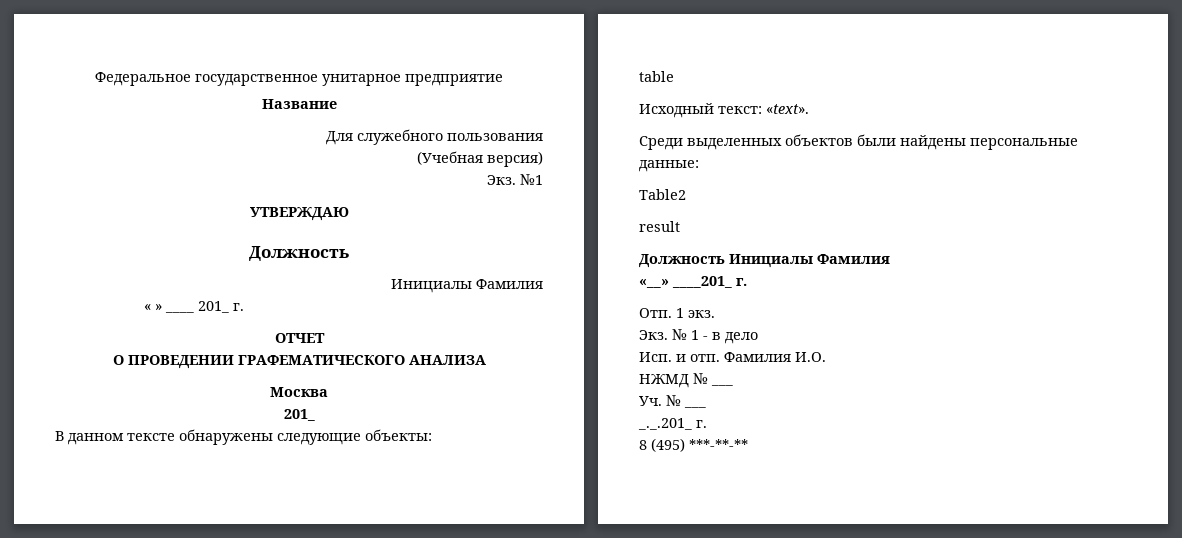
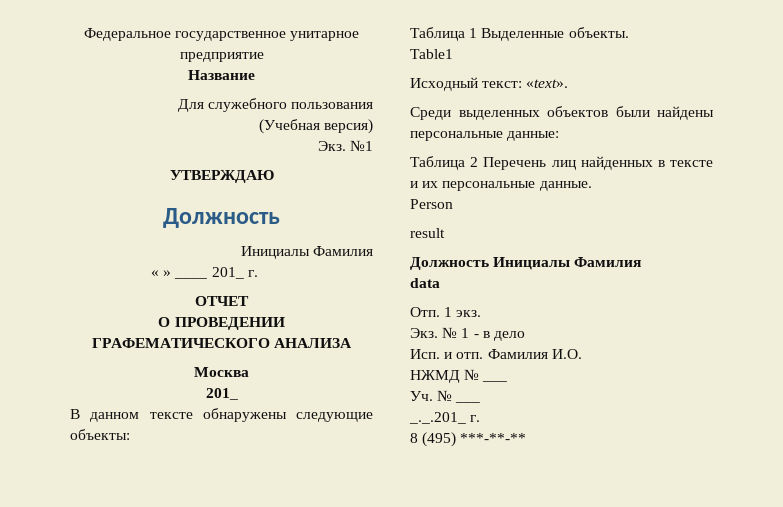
[639,71,674,82] table -> [410,27,629,41] [410,49,453,59] Таблица 1 Выделенные объекты. // Table1
[639,189,686,200] Table2 -> [410,156,713,170] [410,181,592,191] [410,199,453,209] Таблица 2 Перечень лиц найденных в тексте и их персональные данные. // Person
[639,276,747,288] «__» ____201_ г. -> [410,278,440,288] data

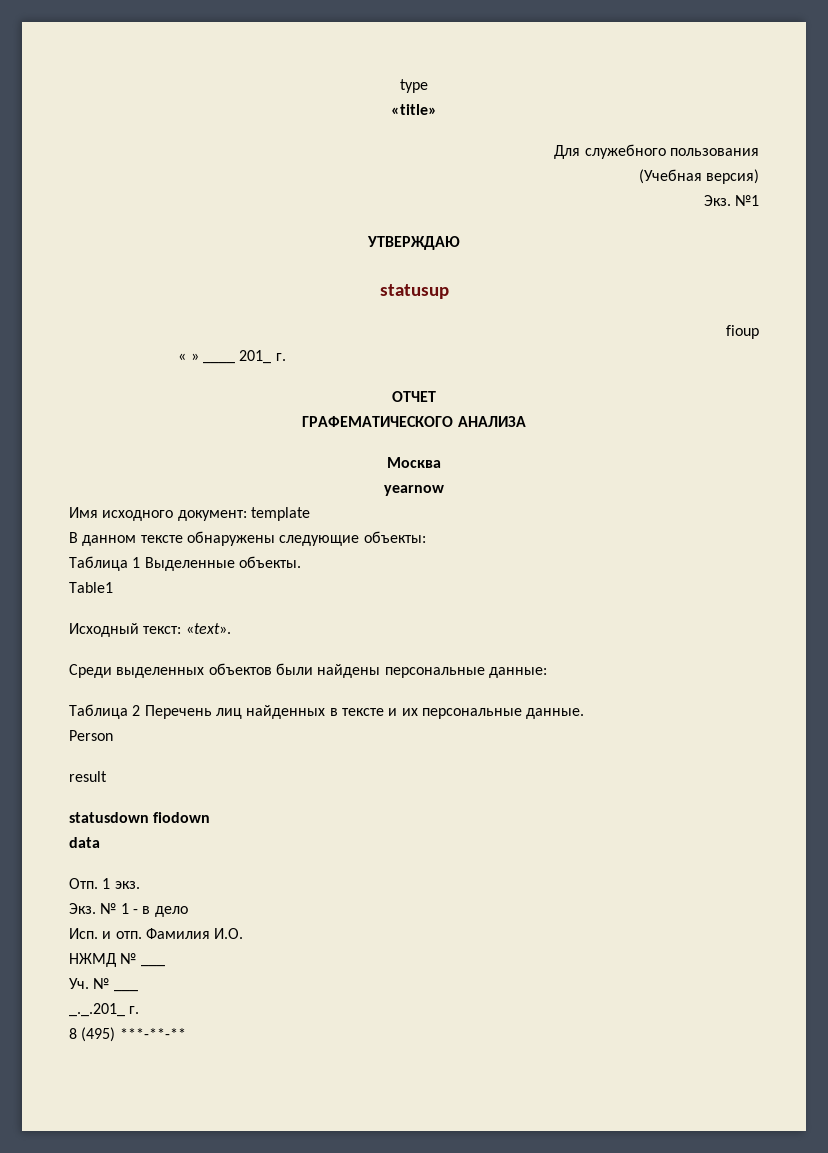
[83,28,360,41] [179,52,264,62] [188,70,255,80] Федеральное государственное унитарное предприятие // Название -> [400,79,428,93] [391,104,437,115] type // «title»
[163,208,280,228] [240,246,373,259] Должность // Инициалы Фамилия -> [379,284,449,299] [726,325,759,339] statusup // fioup
[158,317,285,330] О ПРОВЕДЕНИИ -> (436, 396) none
[205,388,238,400] 201_ -> [384,485,444,496] [69,507,310,521] yearnow // Имя исходного документ: template
[410,257,642,270] Должность Инициалы Фамилия -> [69,812,211,823] statusdown fiodown

